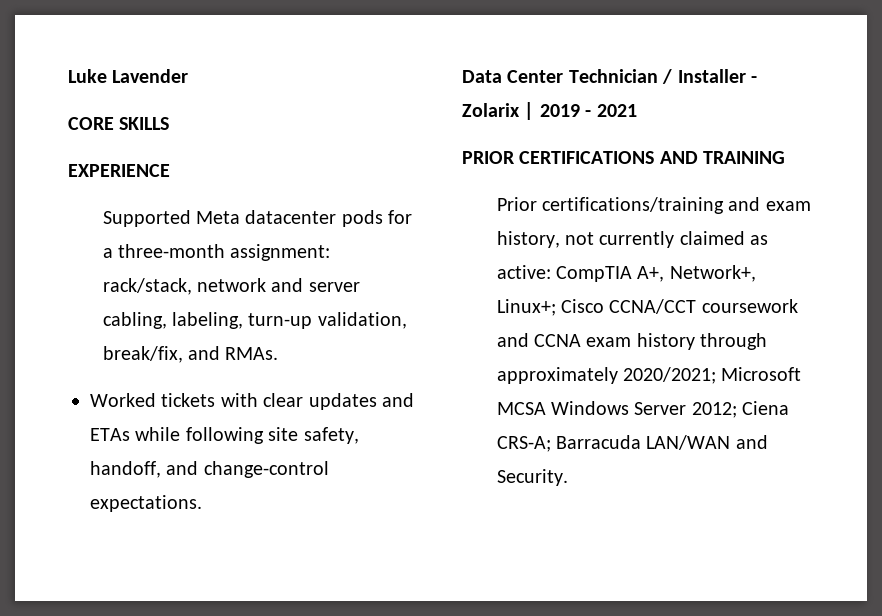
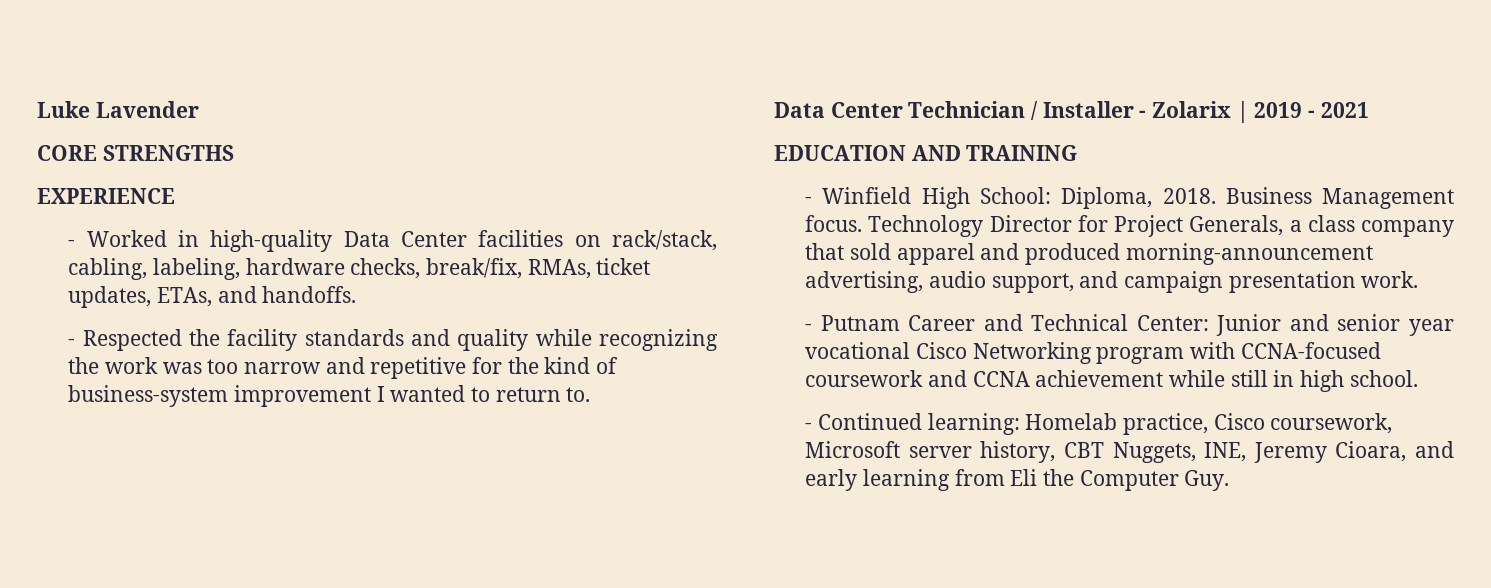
[119,117,170,130] SKILLS -> [102,145,234,161] STRENGTHS
[102,210,413,227] [102,244,331,261] [102,278,360,295] [102,312,407,329] [102,346,279,363] [90,393,414,410] [90,427,359,444] [90,461,329,478] [90,495,202,512] Supported Meta datacenter pods for a three-month assignment: rack/stack, network and server cabling, labeling, turn-up validation, break/fix, and RMAs. // Worked tickets with clear updates and ETAs while following site safety, handoff, and change-control expectations. -> [68,230,717,252] [68,258,651,280] [68,286,357,308] [68,329,718,351] [68,357,618,379] [68,385,591,407] - Worked in high-quality Data Center facilities on rack/stack, cabling, labeling, hardware checks, break/fix, RMAs, ticket updates, ETAs, and handoffs. // - Respected the facility standards and quality while recognizing the work was too narrow and repetitive for the kind of business-system improvement I wanted to return to.
[462,151,655,164] PRIOR CERTIFICATIONS -> [774,145,906,161] EDUCATION
[496,197,811,214] [496,231,769,248] [496,265,756,282] [496,299,798,316] [496,333,768,350] [496,367,802,384] [496,401,790,418] [496,435,768,452] [496,469,568,486] Prior certifications/training and exam history, not currently claimed as active: CompTIA A+, Network+, Linux+; Cisco CCNA/CCT coursework and CCNA exam history through approximately 2020/2021; Microsoft MCSA Windows Server 2012; Ciena CRS-A; Barracuda LAN/WAN and Security. -> [805,187,1454,209] [805,215,1454,237] [805,243,1373,265] [805,271,1419,293] [805,314,1454,336] [805,342,1381,364] [805,370,1418,392] [805,413,1393,435] [805,441,1454,463] [805,469,1230,491] - Winfield High School: Diploma, 2018. Business Management focus. Technology Director for Project Generals, a class company that sold apparel and produced morning-announcement advertising, audio support, and campaign presentation work. // - Putnam Career and Technical Center: Junior and senior year vocational Cisco Networking program with CCNA-focused coursework and CCNA achievement while still in high school. // - Continued learning: Homelab practice, Cisco coursework, Microsoft server history, CBT Nuggets, INE, Jeremy Cioara, and early learning from Eli the Computer Guy.

